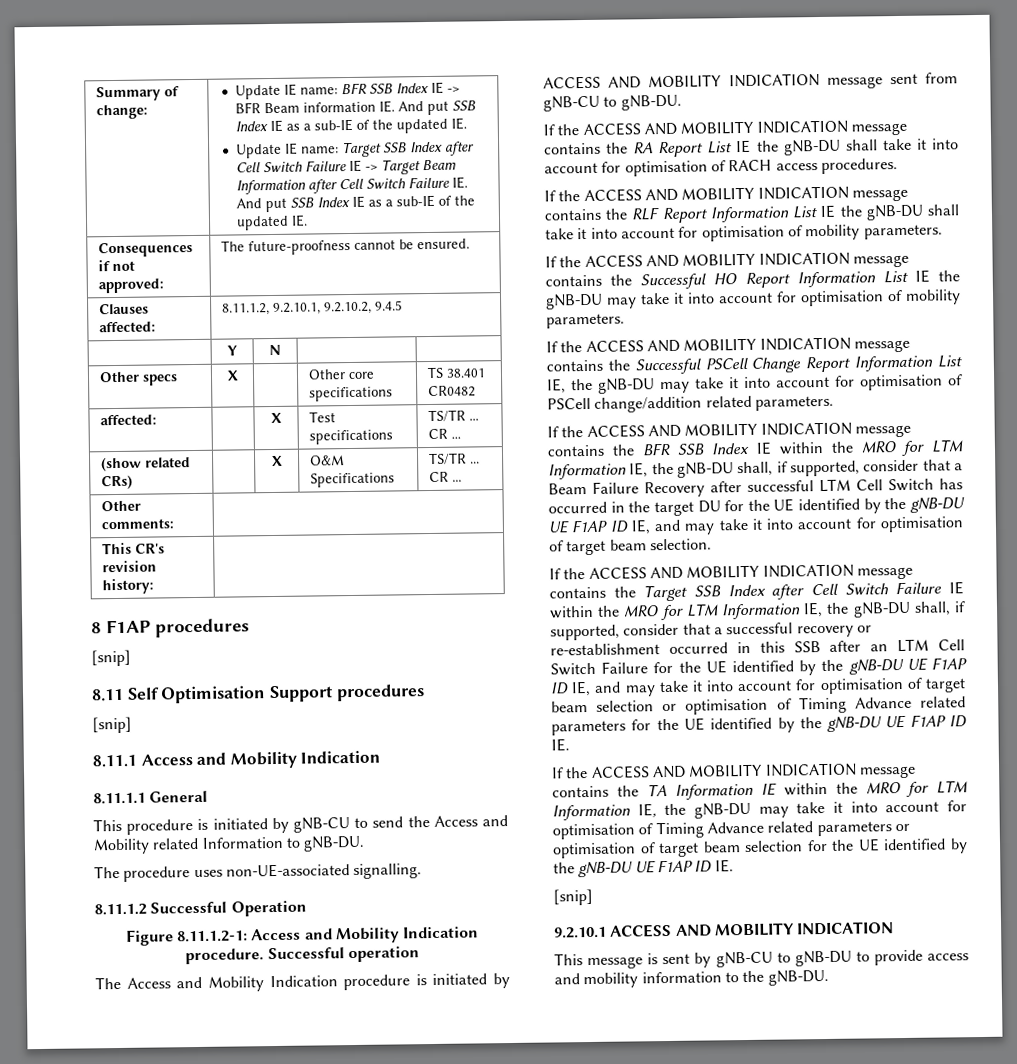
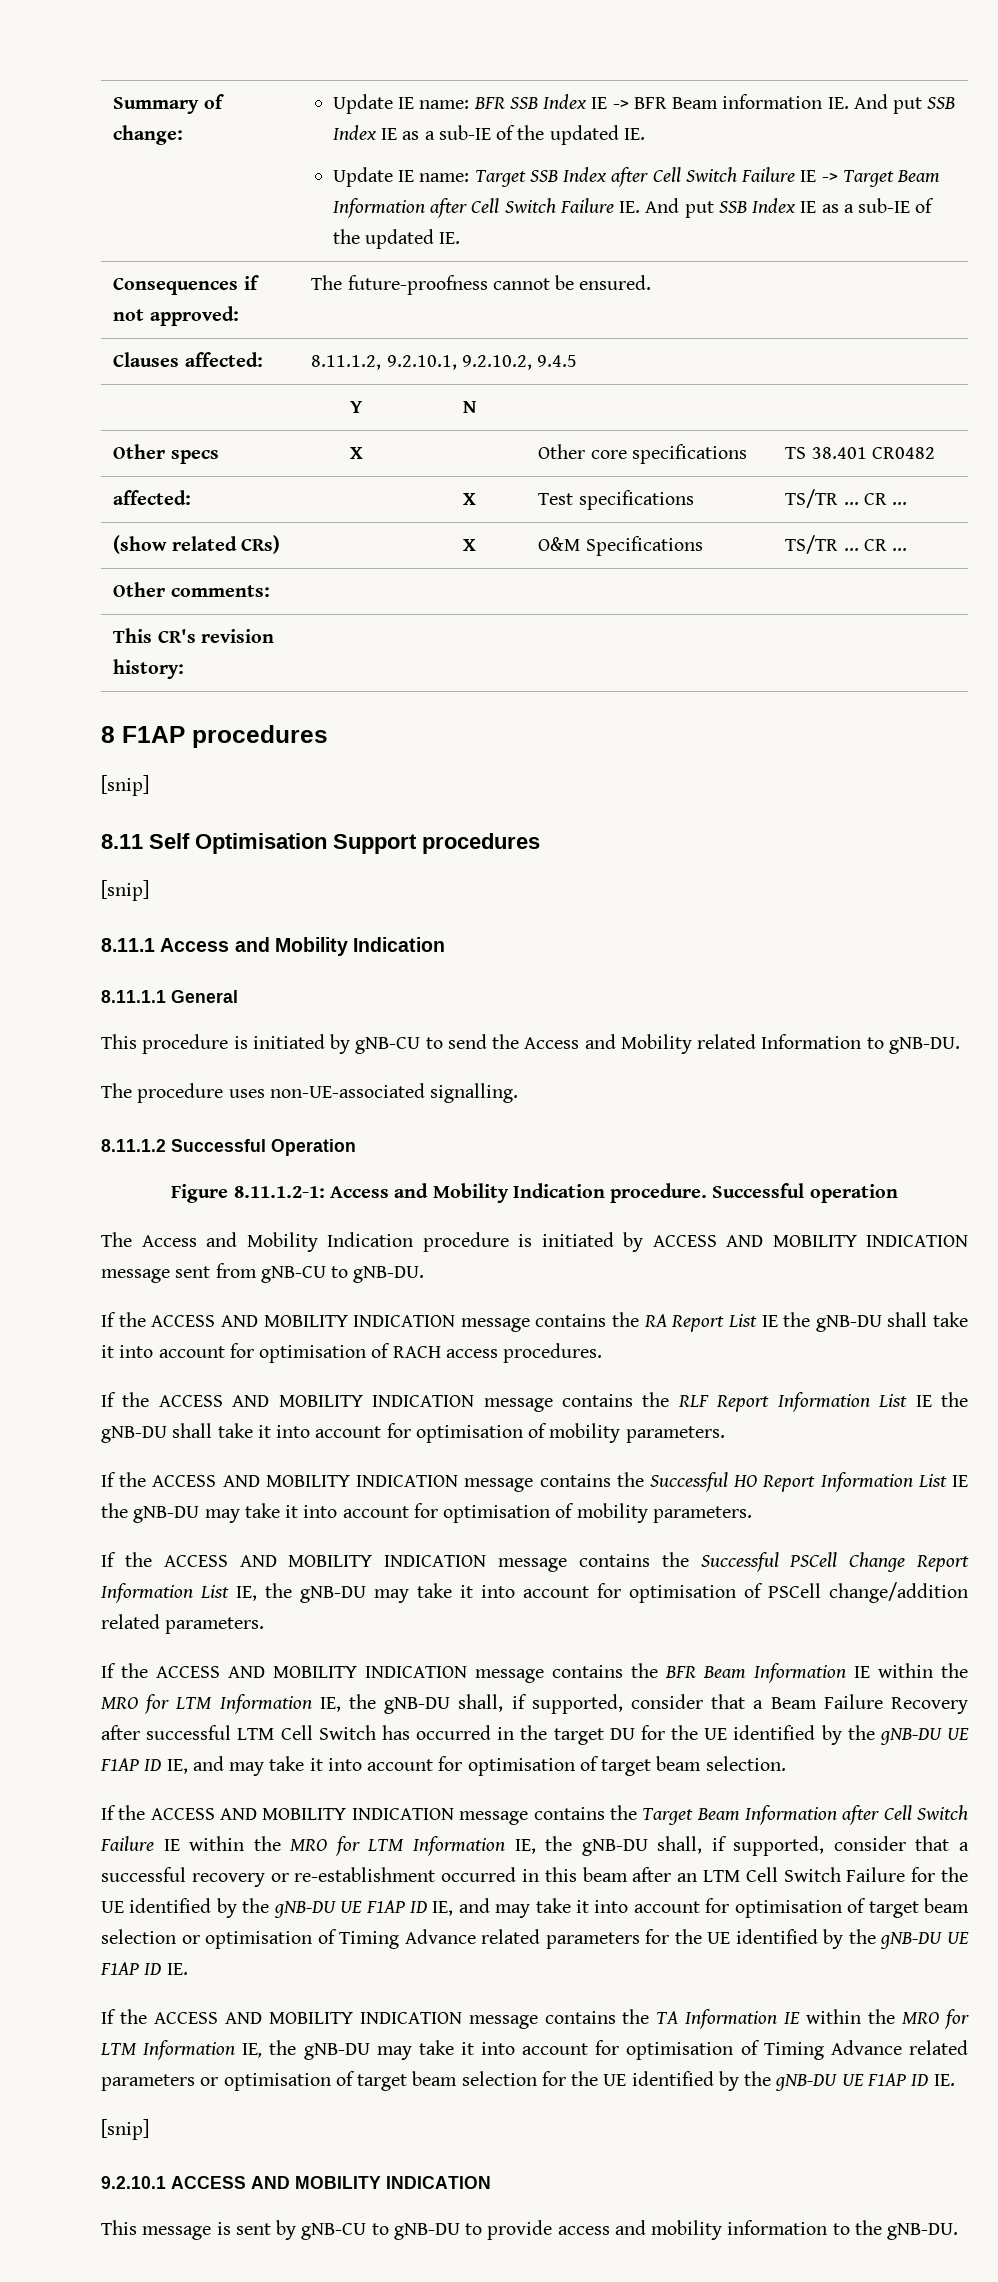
[677,442,751,455] SSB Index -> [703,1663,846,1683] Beam Information
[694,584,766,597] SSB Index -> [696,1805,837,1825] Beam Information
[793,641,821,653] SSB -> [582,1867,628,1882] beam

